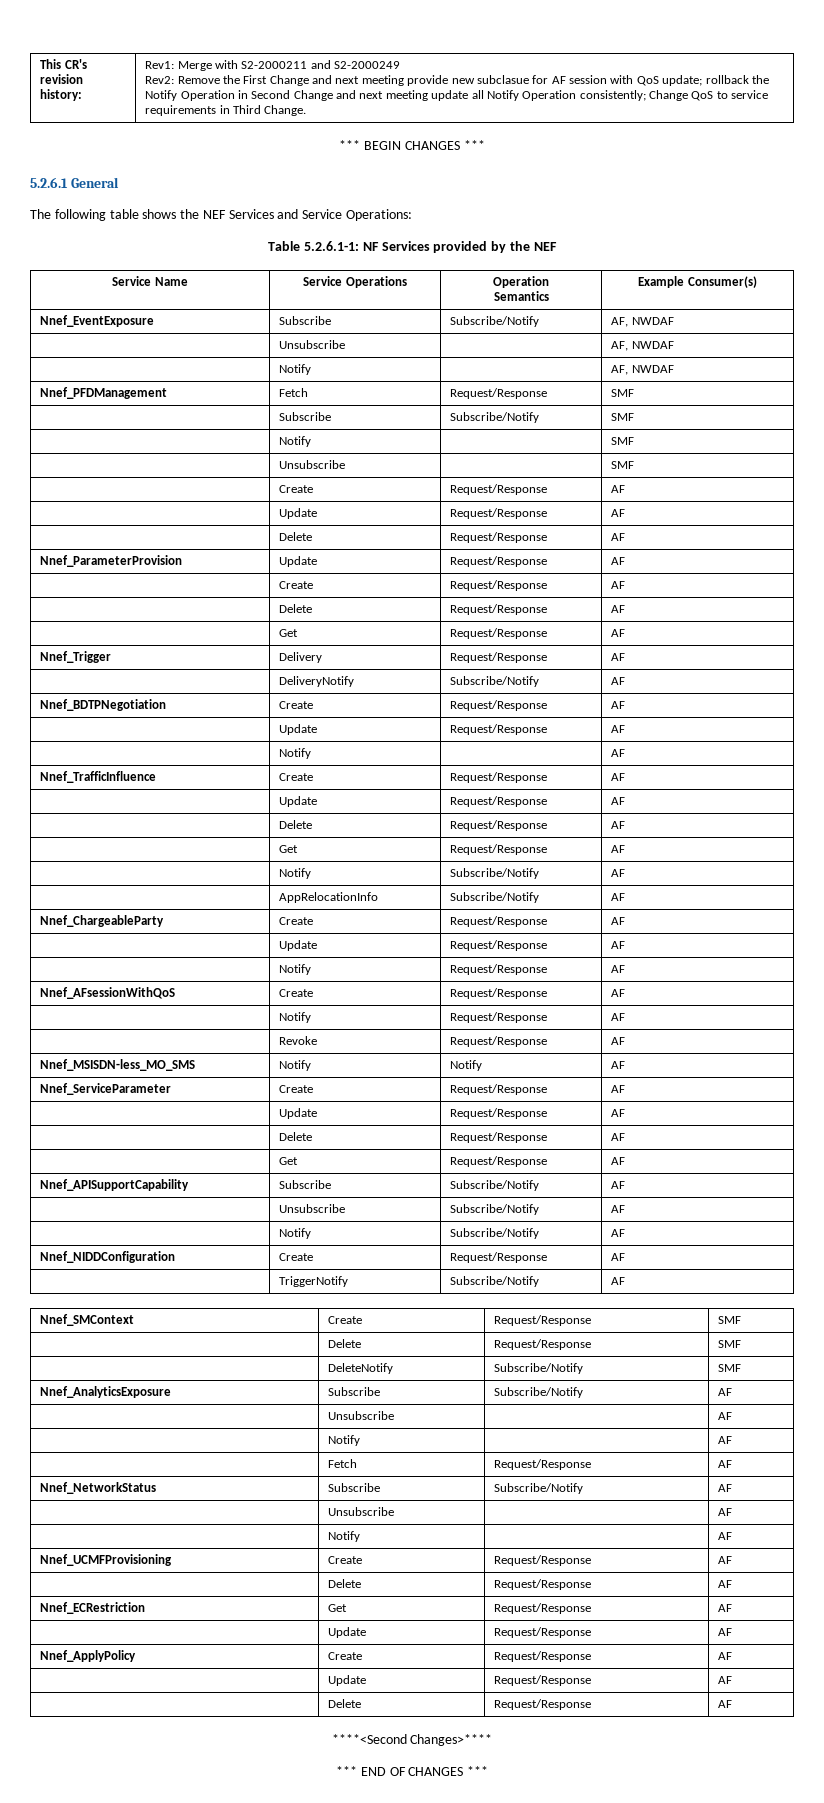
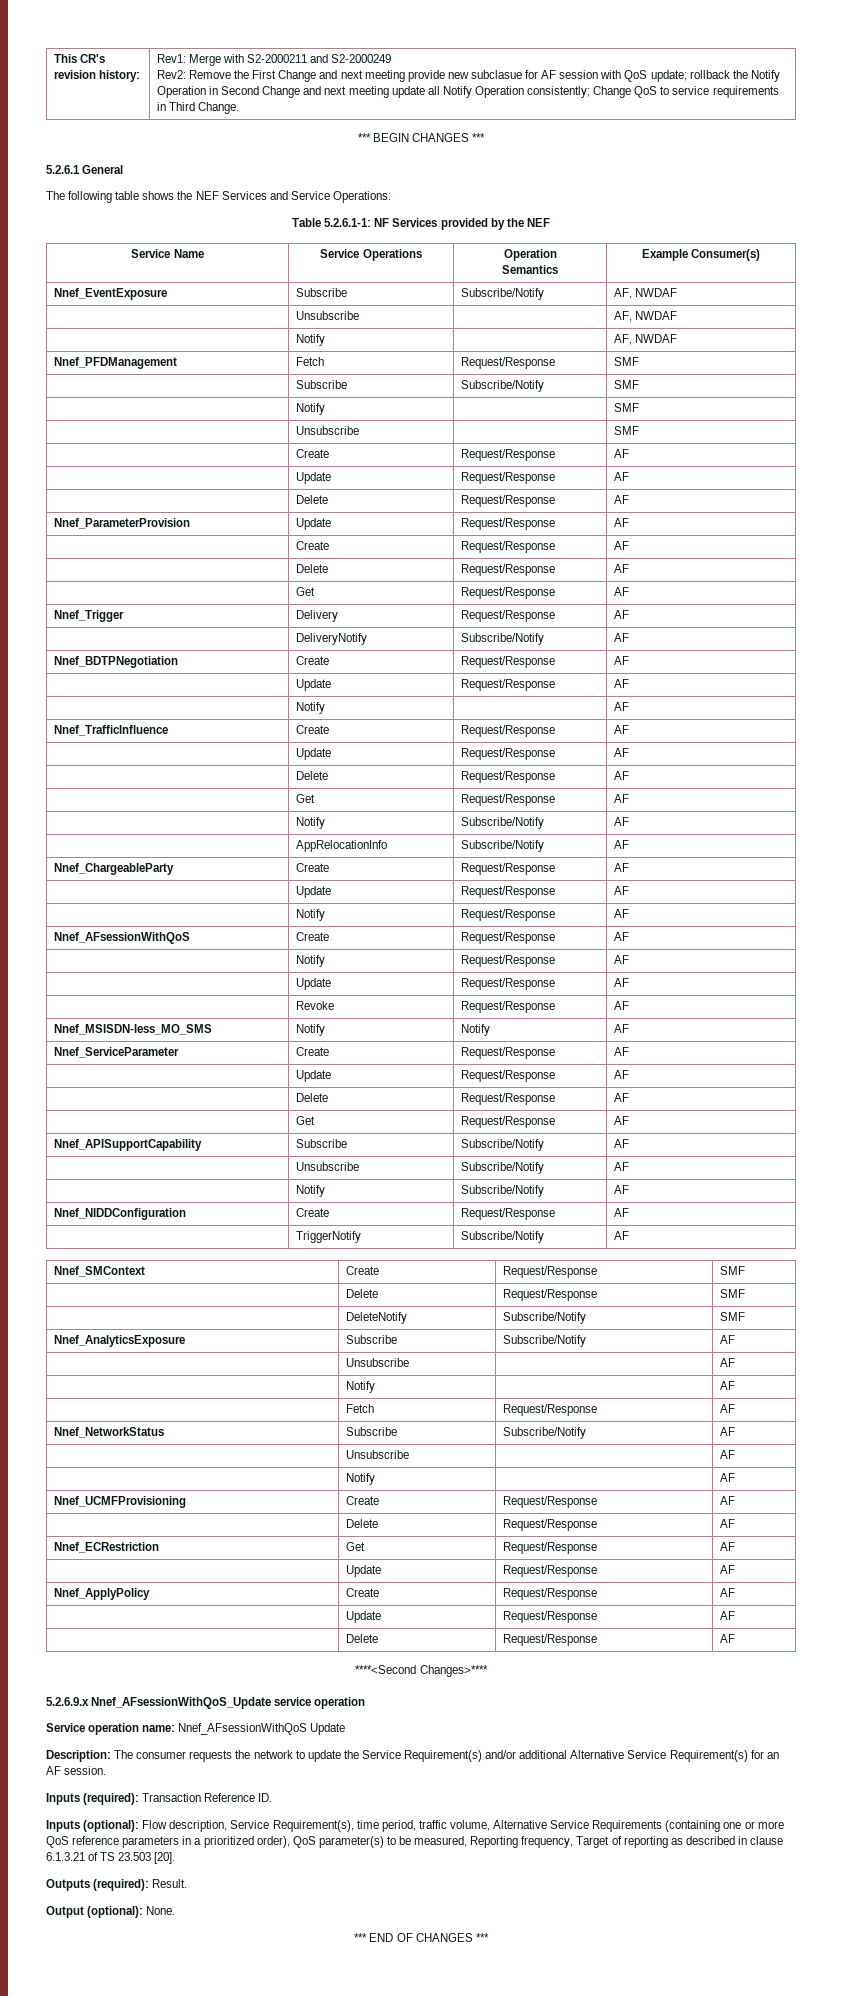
(626, 1017) none -> [295,978,331,990] [460,978,555,990] [613,978,629,987] // | Update | Request/Response | AF
(493, 1740) none -> [46,1697,366,1709] [46,1723,346,1735] [46,1750,779,1762] [46,1766,107,1775] [46,1793,273,1805] [46,1820,784,1832] [46,1836,784,1848] [46,1852,176,1864] [46,1879,188,1891] [46,1906,176,1918] // 5.2.6.9.x Nnef_AFsessionWithQoS_Update service operation // Service operation name: Nnef_AFsessionWithQoS Update // Description: The consumer requests the network to update the Service Requirement(s) and/or additional Alternative Service Requirement(s) for an AF session. // Inputs (required): Transaction Reference ID. // Inputs (optional): Flow description, Service Requirement(s), time period, traffic volume, Alternative Service Requirements (containing one or more QoS reference parameters in a prioritized order), QoS parameter(s) to be measured, Reporting frequency, Target of reporting as described in clause 6.1.3.21 of TS 23.503 [20]. // Outputs (required): Result. // Output (optional): None.

